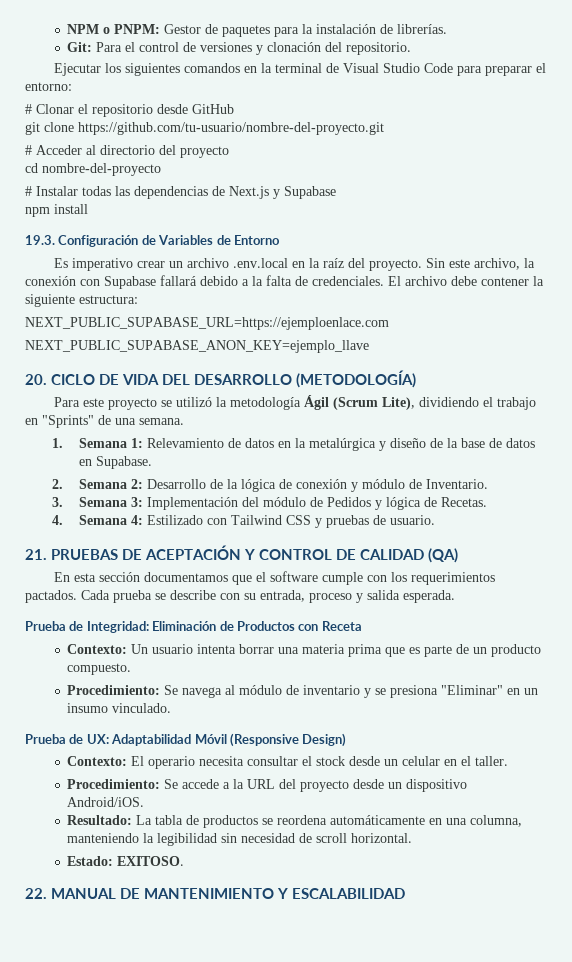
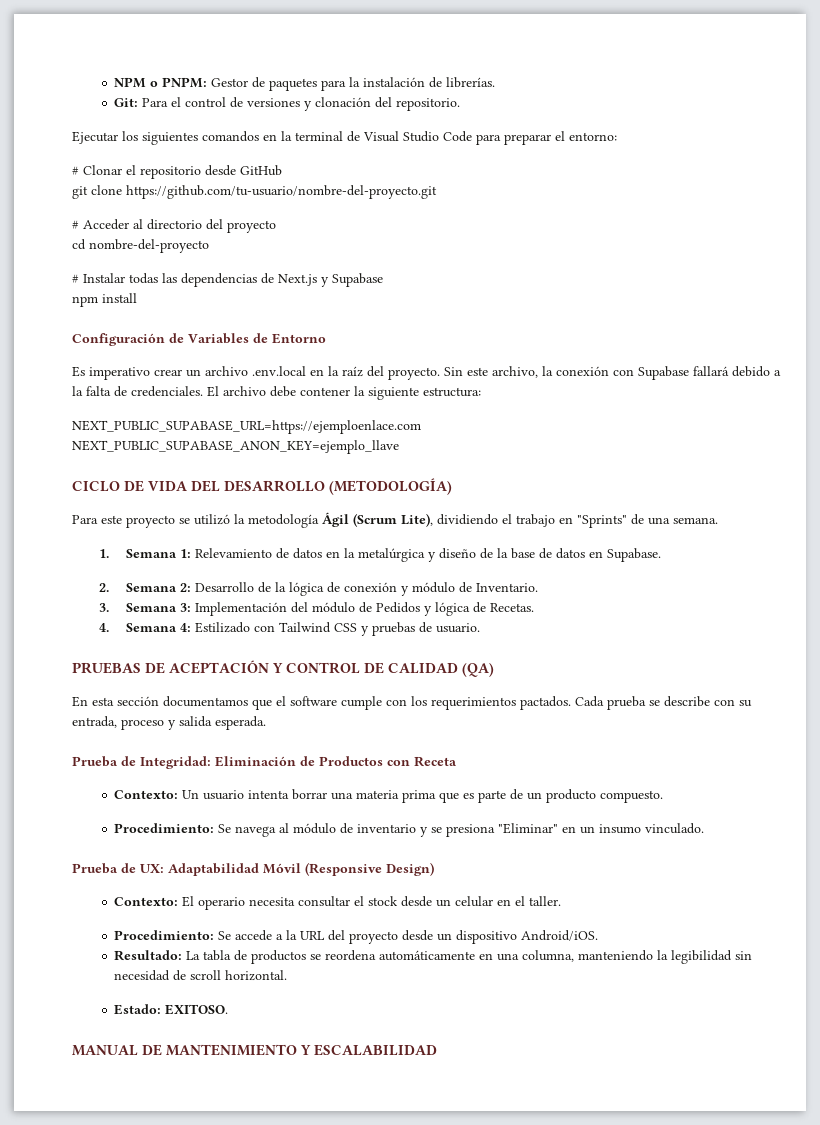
[25,235,55,245] 19.3. -> (137, 298) none
[25,374,47,385] 20. -> (399, 447) none
[25,549,47,560] 21. -> (481, 628) none
[25,888,47,899] 22. -> (229, 1009) none

